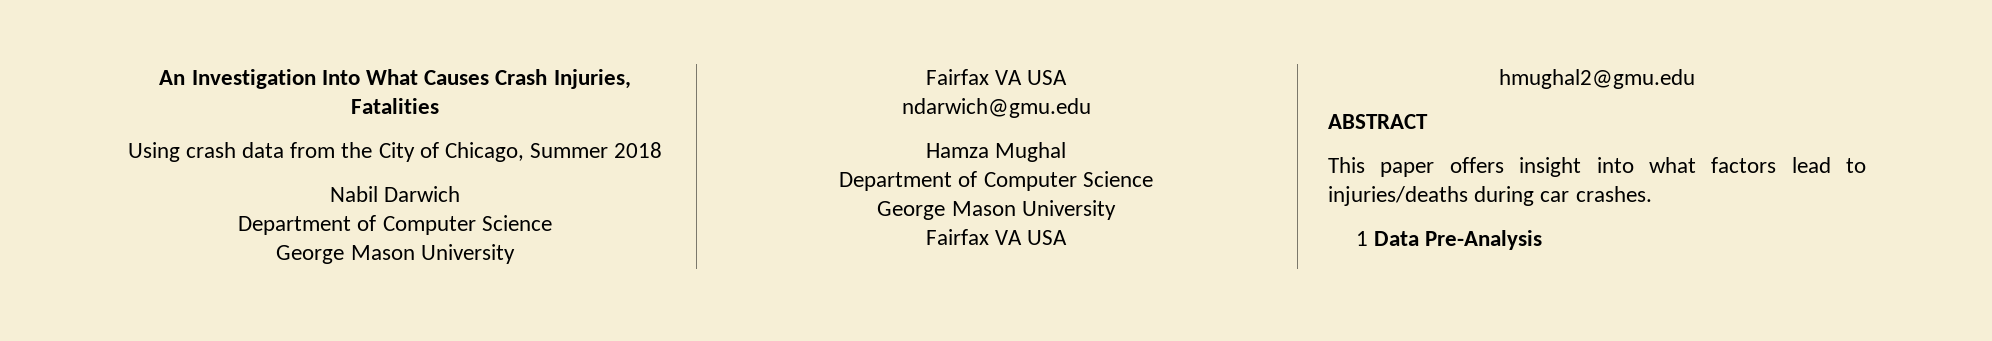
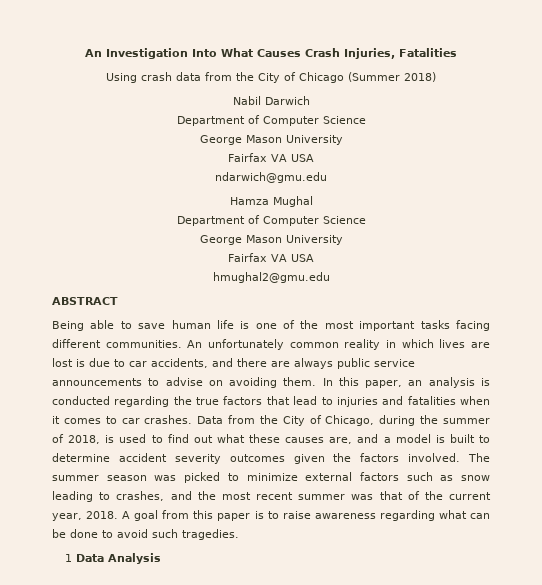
[445,142,663,162] Chicago, Summer 2018 -> [299,72,436,83] Chicago (Summer 2018)
[1328,157,1866,177] [1328,186,1652,206] This paper offers insight into what factors lead to injuries/deaths during car crashes. -> [52,320,490,331] [52,339,491,350] [52,358,415,369] [52,377,490,388] [52,396,491,407] [52,415,491,426] [52,434,490,444] [52,453,490,464] [52,472,490,483] [52,491,492,502] [52,510,490,521] [52,529,239,540] Being able to save human life is one of the most important tasks facing different communities. An unfortunately common reality in which lives are lost is due to car accidents, and there are always public service announcements to advise on avoiding them. In this paper, an analysis is conducted regarding the true factors that lead to injuries and fatalities when it comes to car crashes. Data from the City of Chicago, during the summer of 2018, is used to find out what these causes are, and a model is built to determine accident severity outcomes given the factors involved. The summer season was picked to minimize external factors such as snow leading to crashes, and the most recent summer was that of the current year, 2018. A goal from this paper is to raise awareness regarding what can be done to avoid such tragedies.
[1425,230,1543,250] Pre-Analysis -> [107,553,161,564] Analysis

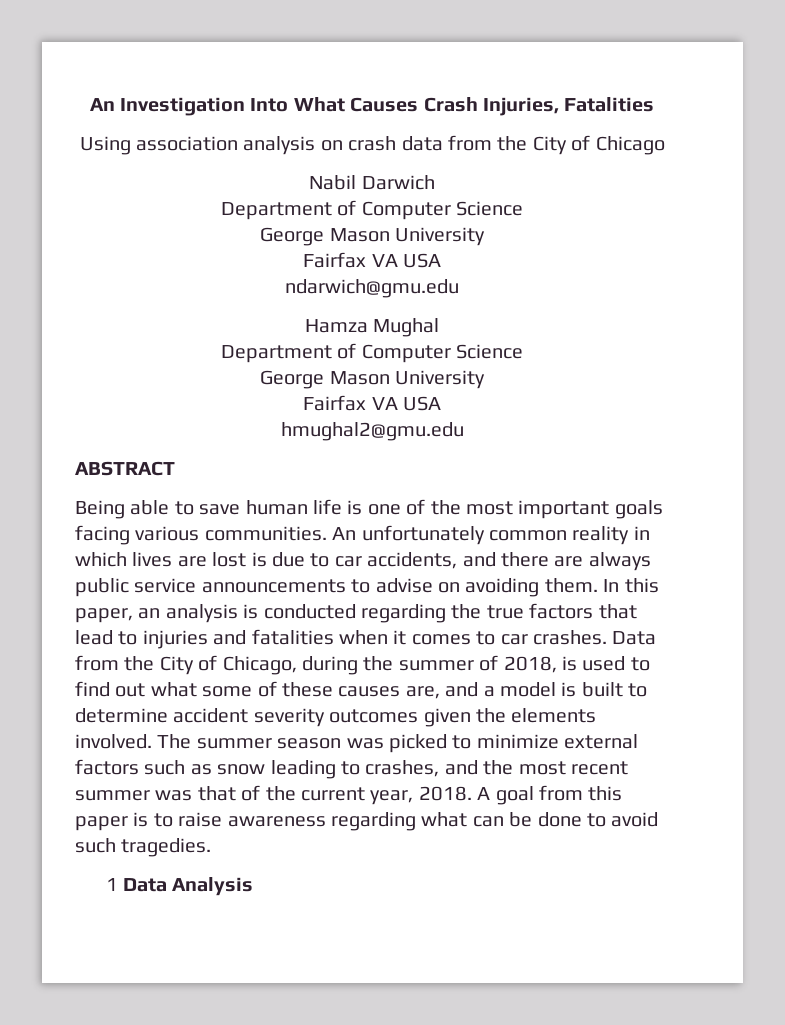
(137, 78) none -> [135,136,343,155] association analysis on
[348,72,436,82] (Summer 2018) -> (665, 145) none
[420,320,490,331] [52,339,101,348] tasks facing different -> [614,500,663,519] [75,525,200,545] goals facing various
(245, 438) none -> [202,681,277,697] some of
[360,453,400,462] factors -> [511,708,597,723] elements

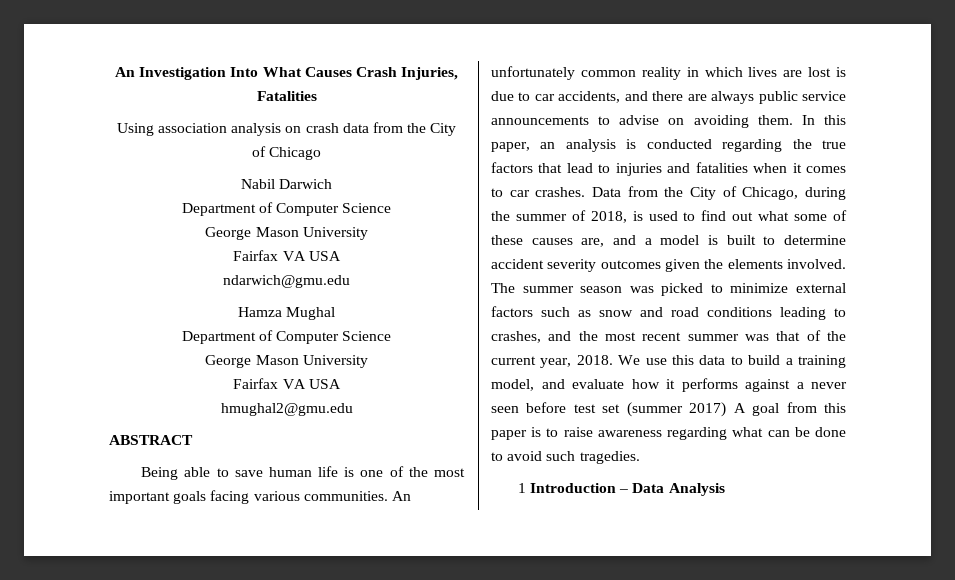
(266, 769) none -> [640,307,772,317] and road conditions
(472, 793) none -> [618,355,846,368] [491,378,847,392] [491,402,727,417] We use this data to build a training model, and evaluate how it performs against a never seen before test set (summer 2017)
(118, 884) none -> [530,483,629,493] Introduction –

